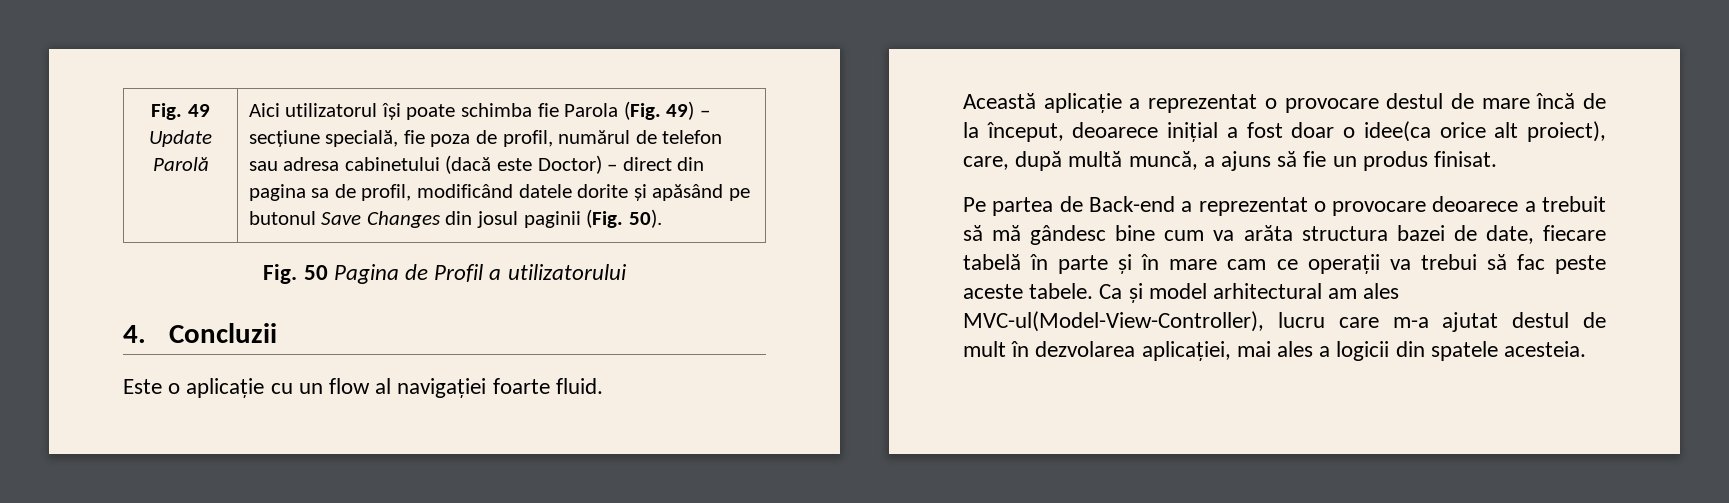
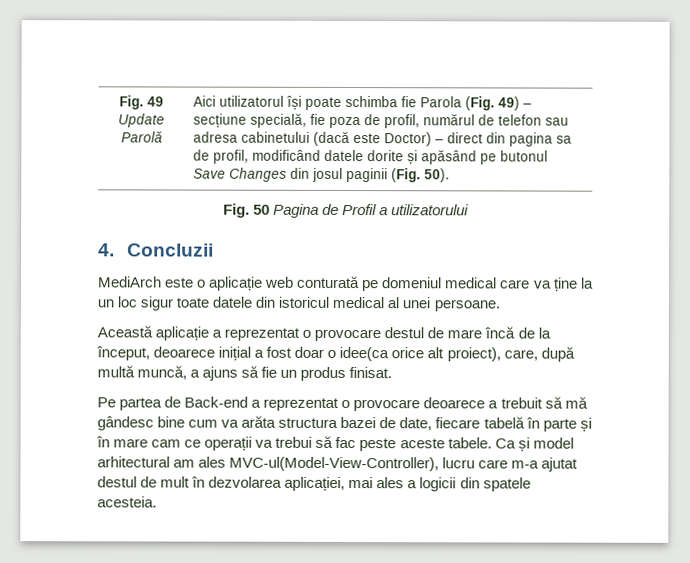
[123,378,603,398] Este o aplicație cu un flow al navigației foarte fluid. -> [97,275,594,292] [97,296,500,312] MediArch este o aplicație web conturată pe domeniul medical care va ține la un loc sigur toate datele din istoricul medical al unei persoane.

